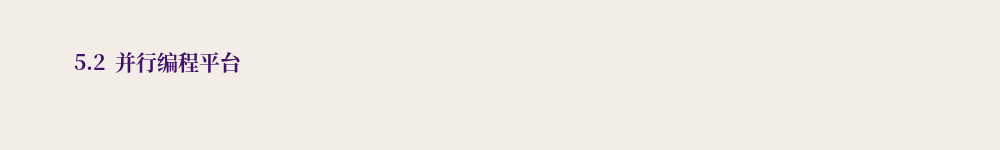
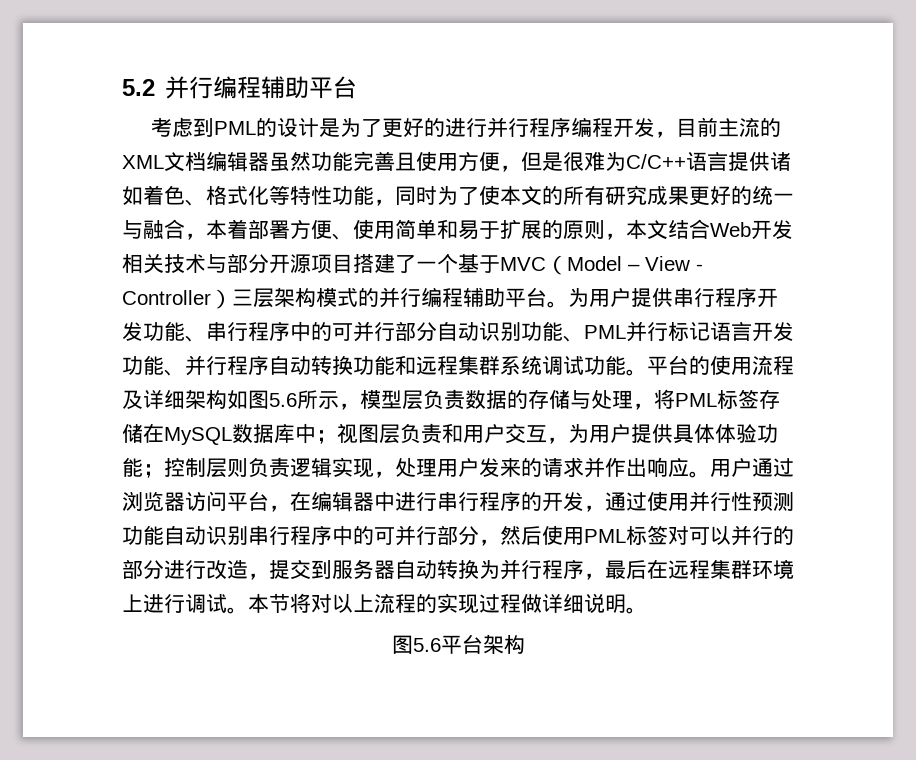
[198,52,242,73] 平台 -> [261,76,358,99] [151,117,782,138] [122,151,791,172] [122,185,794,206] [122,219,793,240] [122,253,703,275] [122,287,778,309] [122,321,794,342] [122,355,794,376] [122,389,780,410] [122,423,778,445] [122,457,794,478] [122,491,794,512] [122,525,794,546] [122,559,794,580] [122,593,647,614] [391,634,525,654] 辅助平台 // 考虑到PML的设计是为了更好的进行并行程序编程开发，目前主流的XML文档编辑器虽然功能完善且使用方便，但是很难为C/C++语言提供诸如着色、格式化等特性功能，同时为了使本文的所有研究成果更好的统一与融合，本着部署方便、使用简单和易于扩展的原则，本文结合Web开发相关技术与部分开源项目搭建了一个基于MVC（Model – View - Controller）三层架构模式的并行编程辅助平台。为用户提供串行程序开发功能、串行程序中的可并行部分自动识别功能、PML并行标记语言开发功能、并行程序自动转换功能和远程集群系统调试功能。平台的使用流程及详细架构如图5.6所示，模型层负责数据的存储与处理，将PML标签存储在MySQL数据库中；视图层负责和用户交互，为用户提供具体体验功能；控制层则负责逻辑实现，处理用户发来的请求并作出响应。用户通过浏览器访问平台，在编辑器中进行串行程序的开发，通过使用并行性预测功能自动识别串行程序中的可并行部分，然后使用PML标签对可以并行的部分进行改造，提交到服务器自动转换为并行程序，最后在远程集群环境上进行调试。本节将对以上流程的实现过程做详细说明。 // 图5.6平台架构

